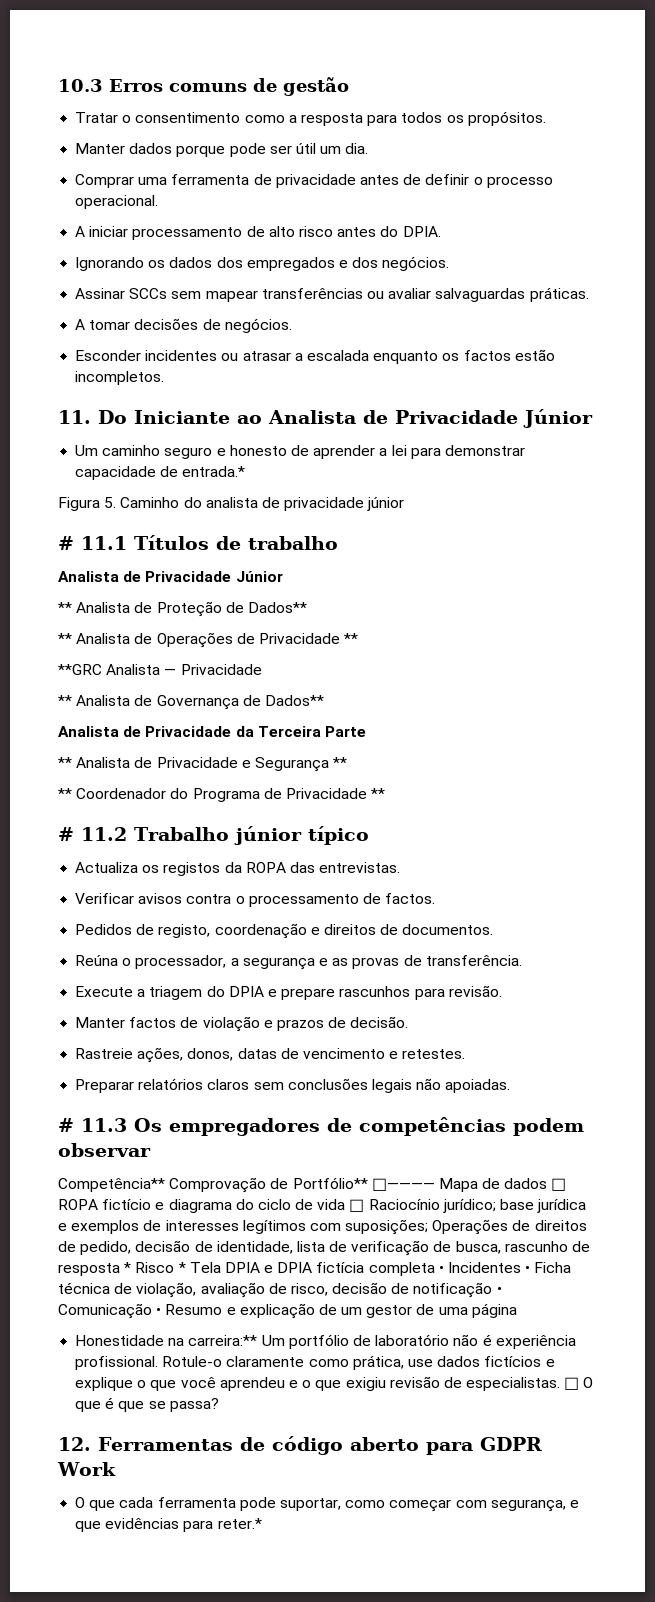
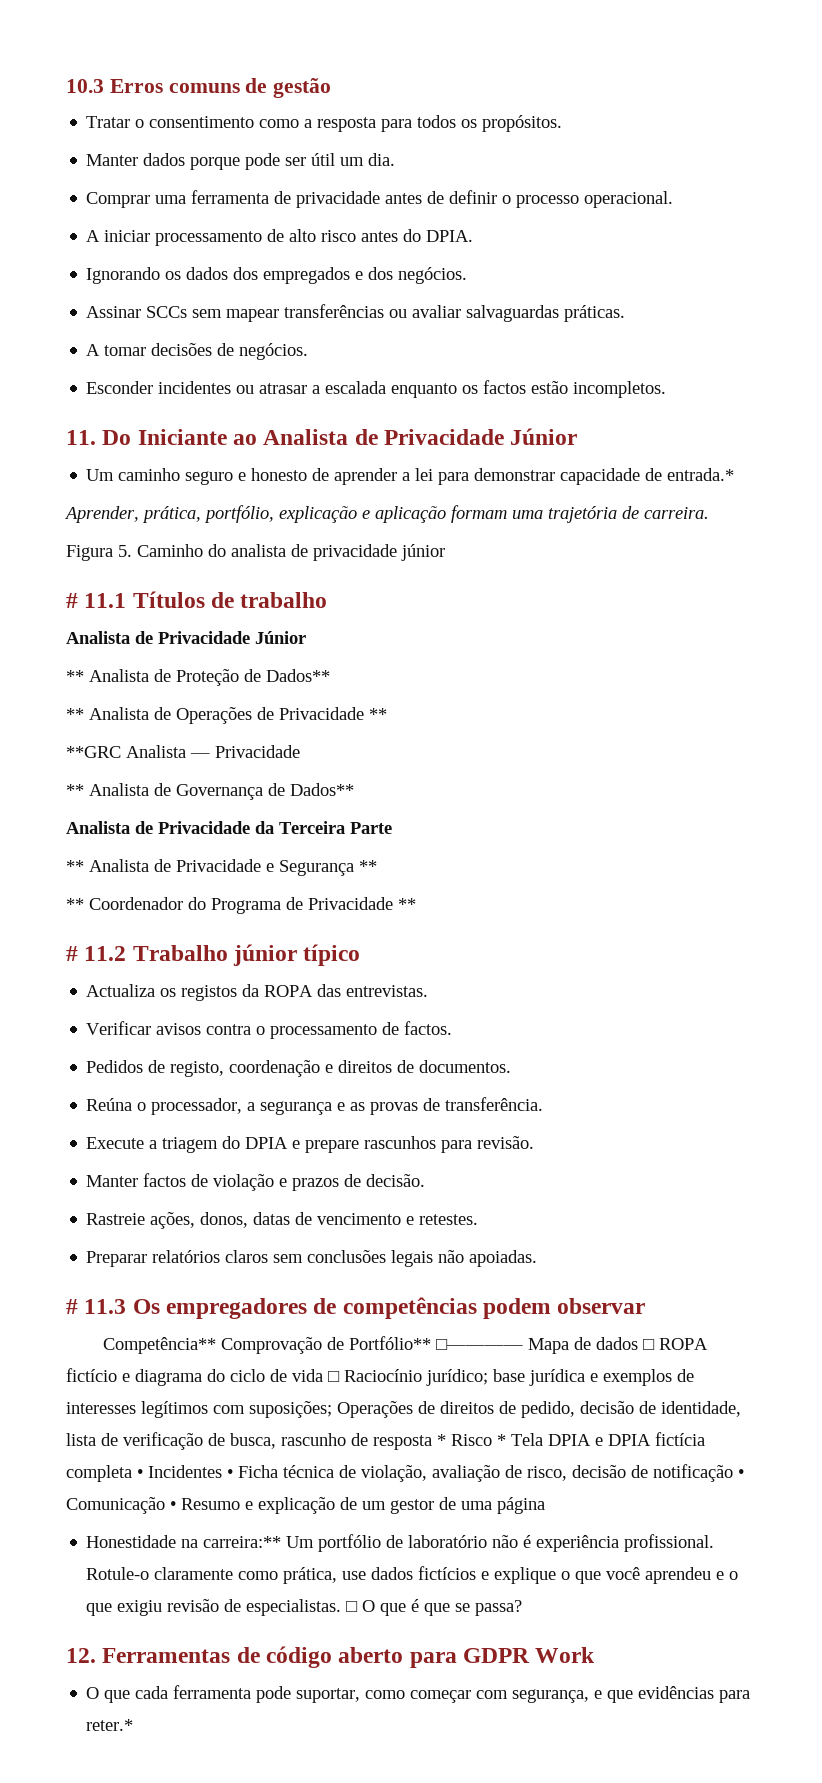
(246, 471) none -> [64,505,709,523] // Aprender, prática, portfólio, explicação e aplicação formam uma trajetória de carreira.

